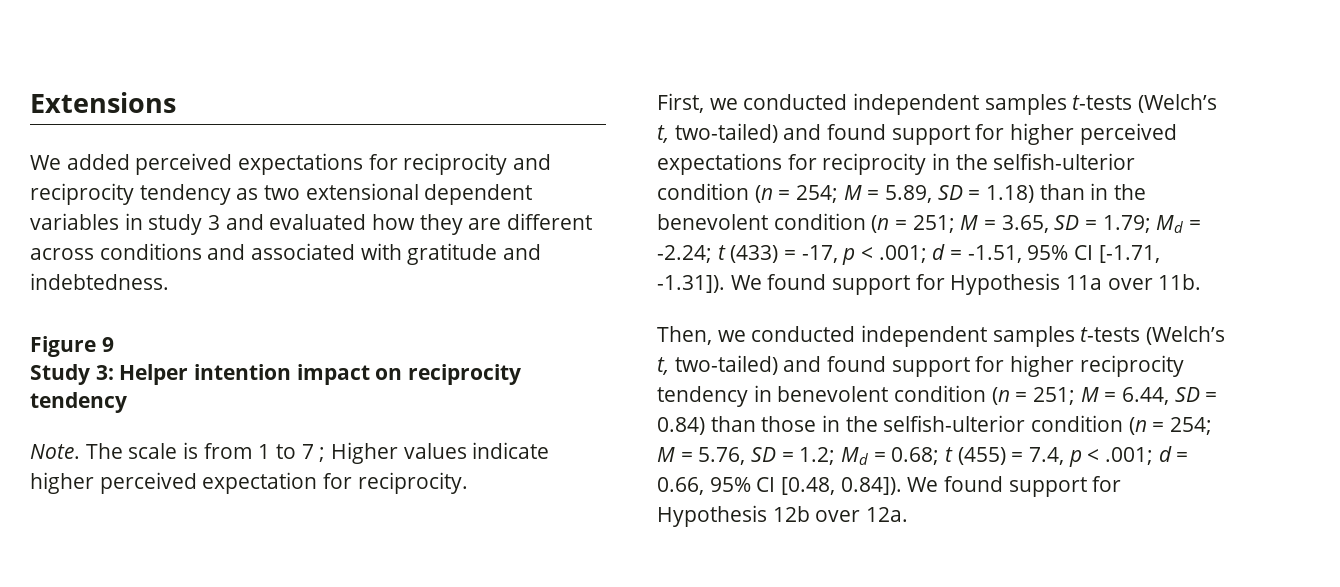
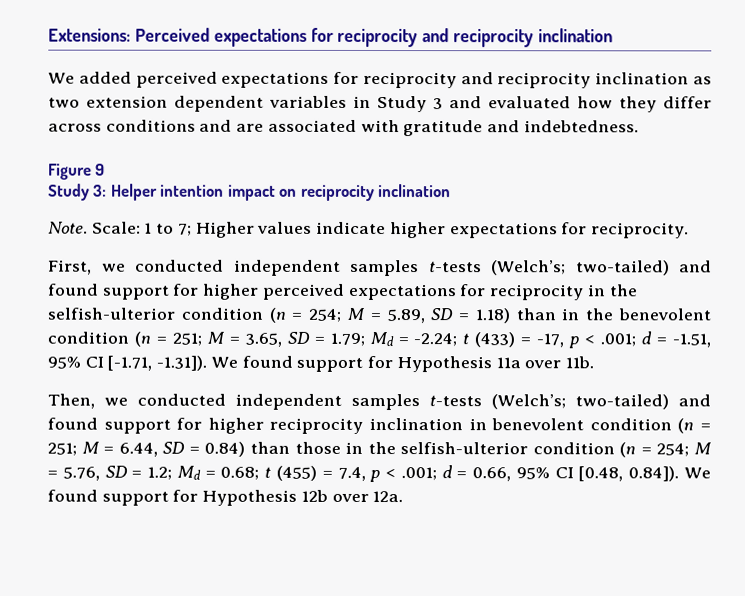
[30,92,176,113] Extensions -> [48,27,614,48] Extensions: Perceived expectations for reciprocity and reciprocity inclination
[139,184,231,205] tendency -> [595,72,690,85] inclination
[305,183,419,200] extensional -> [86,95,168,108] extension
[148,214,203,235] study -> [377,96,427,113] Study
[468,213,593,230] are different -> [663,96,712,109] differ
(246, 252) none -> [236,123,265,132] are
[30,392,127,413] tendency -> [378,184,452,198] inclination
[85,442,326,462] The scale is from 1 to 7 ; -> [91,221,192,236] Scale: 1 to 7;
[99,472,318,494] perceived expectation -> [449,222,558,239] expectations
[1138,94,1218,113] [657,125,669,143] (Welch’s t, -> [491,260,566,276] (Welch’s;
[1146,326,1226,345] [657,357,669,375] (Welch’s t, -> [491,394,566,410] (Welch’s;
[657,386,748,407] tendency -> [369,417,463,431] inclination

